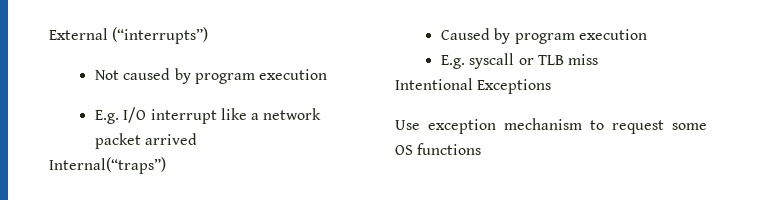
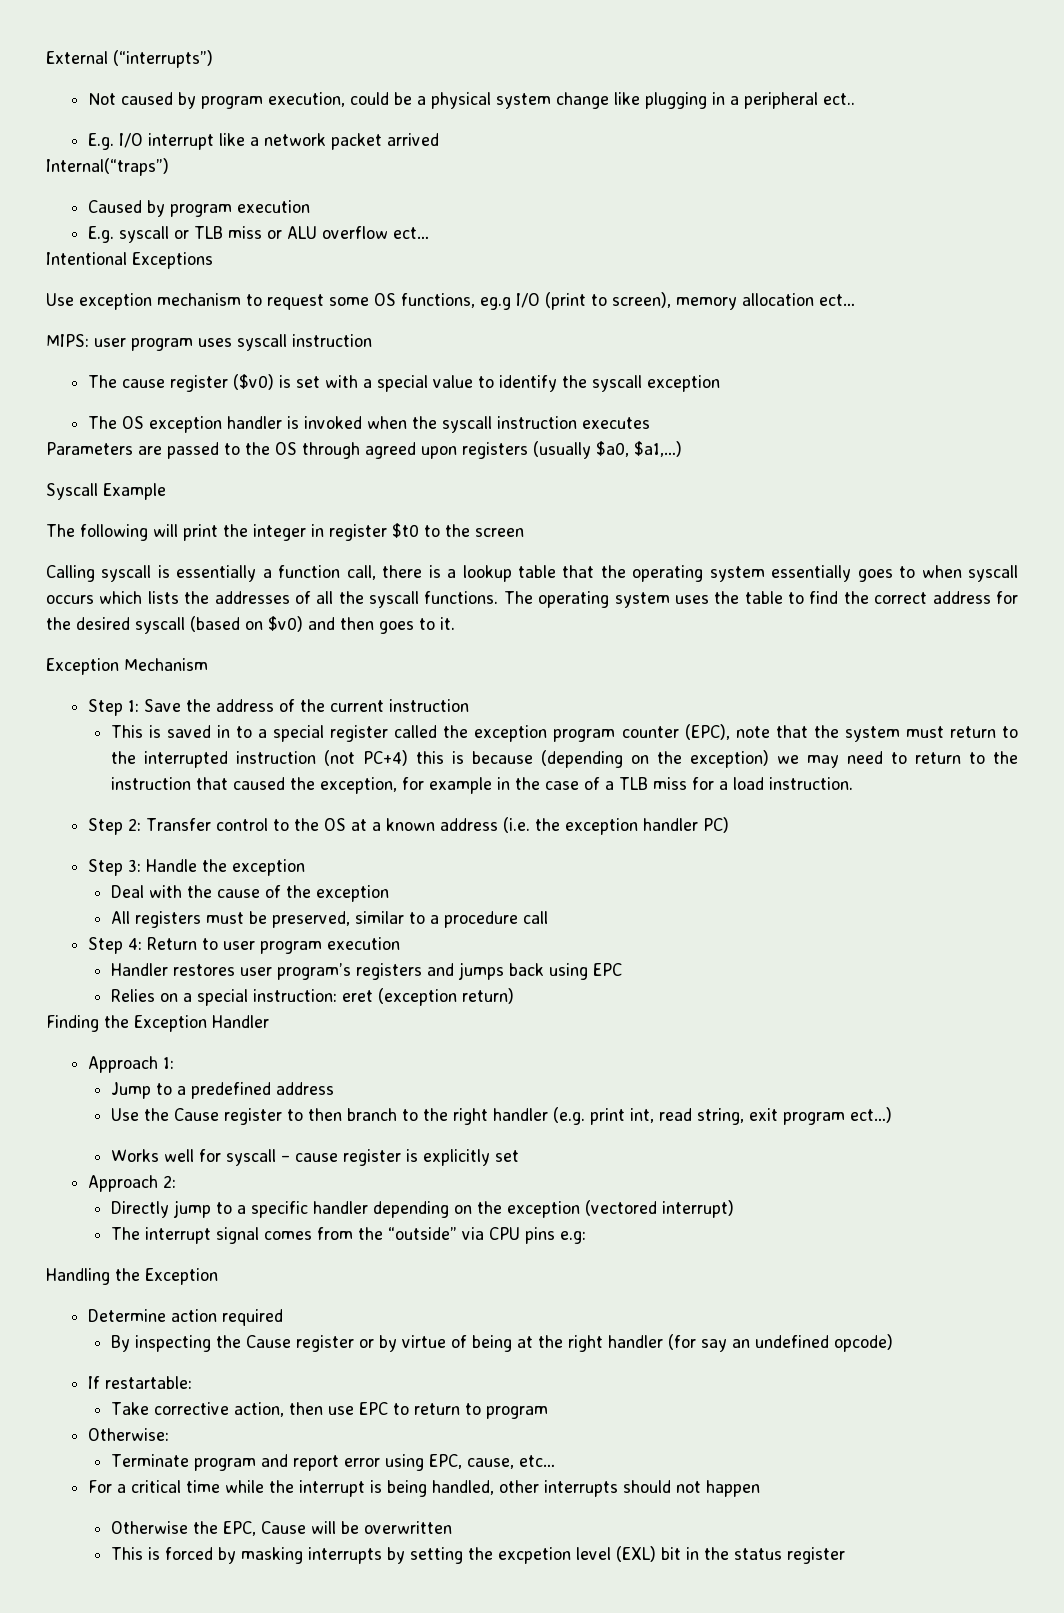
[259,69,328,80] execution -> [268,92,856,109] execution, could be a physical system change like plugging in a peripheral ect..
(599, 59) none -> [267,226,430,239] or ALU overflow ect…
[417,143,482,155] functions -> [401,292,855,310] [46,334,372,351] [88,374,721,392] [88,416,651,433] [46,441,682,459] [46,483,166,500] [46,523,524,541] [46,565,1019,582] [46,591,1019,608] [46,616,455,634] [46,658,208,675] [88,699,470,716] [110,724,1018,742] [110,750,1019,768] [110,777,853,794] [88,817,729,835] [88,859,306,876] [110,885,389,902] [110,911,548,928] [88,937,401,954] [110,962,622,980] [110,988,514,1006] [46,1015,269,1032] [88,1056,175,1073] [110,1082,334,1099] [110,1107,892,1125] [110,1149,519,1166] [88,1175,177,1192] [110,1200,734,1218] [110,1227,586,1244] [46,1268,218,1285] [88,1309,284,1326] [110,1334,893,1352] [88,1376,193,1389] [110,1402,548,1419] [88,1428,170,1441] [110,1454,555,1471] [88,1480,761,1497] [110,1521,452,1536] [110,1546,845,1564] functions, eg.g I/O (print to screen), memory allocation ect… // MIPS: user program uses syscall instruction // The cause register ($v0) is set with a special value to identify the syscall exception // The OS exception handler is invoked when the syscall instruction executes // Parameters are passed to the OS through agreed upon registers (usually $a0, $a1,…) // Syscall Example // The following will print the integer in register $t0 to the screen // Calling syscall is essentially a function call, there is a lookup table that the operating system essentially goes to when syscall occurs which lists the addresses of all the syscall functions. The operating system uses the table to find the correct address for the desired syscall (based on $v0) and then goes to it. // Exception Mechanism // Step 1: Save the address of the current instruction // This is saved in to a special register called the exception program counter (EPC), note that the system must return to the interrupted instruction (not PC+4) this is because (depending on the exception) we may need to return to the instruction that caused the exception, for example in the case of a TLB miss for a load instruction. // Step 2: Transfer control to the OS at a known address (i.e. the exception handler PC) // Step 3: Handle the exception // Deal with the cause of the exception // All registers must be preserved, similar to a procedure call // Step 4: Return to user program execution // Handler restores user program’s registers and jumps back using EPC // Relies on a special instruction: eret (exception return) // Finding the Exception Handler // Approach 1: // Jump to a predefined address // Use the Cause register to then branch to the right handler (e.g. print int, read string, exit program ect…) // Works well for syscall – cause register is explicitly set // Approach 2: // Directly jump to a specific handler depending on the exception (vectored interrupt) // The interrupt signal comes from the “outside” via CPU pins e.g: // Handling the Exception // Determine action required // By inspecting the Cause register or by virtue of being at the right handler (for say an undefined opcode) // If restartable: // Take corrective action, then use EPC to return to program // Otherwise: // Terminate program and report error using EPC, cause, etc… // For a critical time while the interrupt is being handled, other interrupts should not happen // Otherwise the EPC, Cause will be overwritten // This is forced by masking interrupts by setting the excpetion level (EXL) bit in the status register

